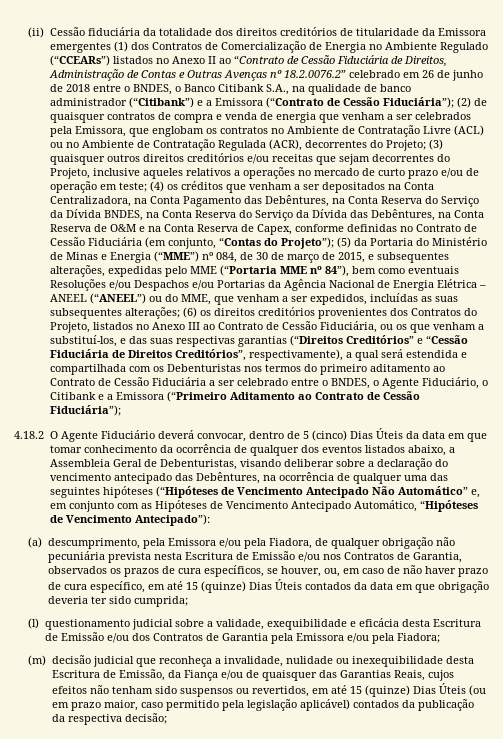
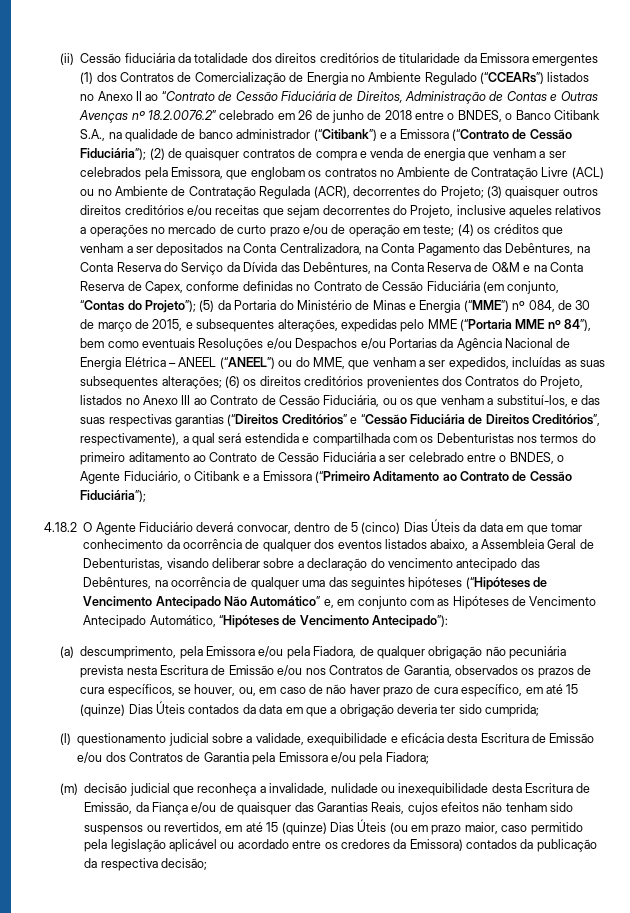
[103,209,347,221] BNDES, na Conta Reserva do Serviço da Dívida -> (278, 267) none
(435, 588) none -> [330,707,337,714] a
[299,699,350,711] aplicável) -> [169,839,463,852] aplicável ou acordado entre os credores da Emissora)

